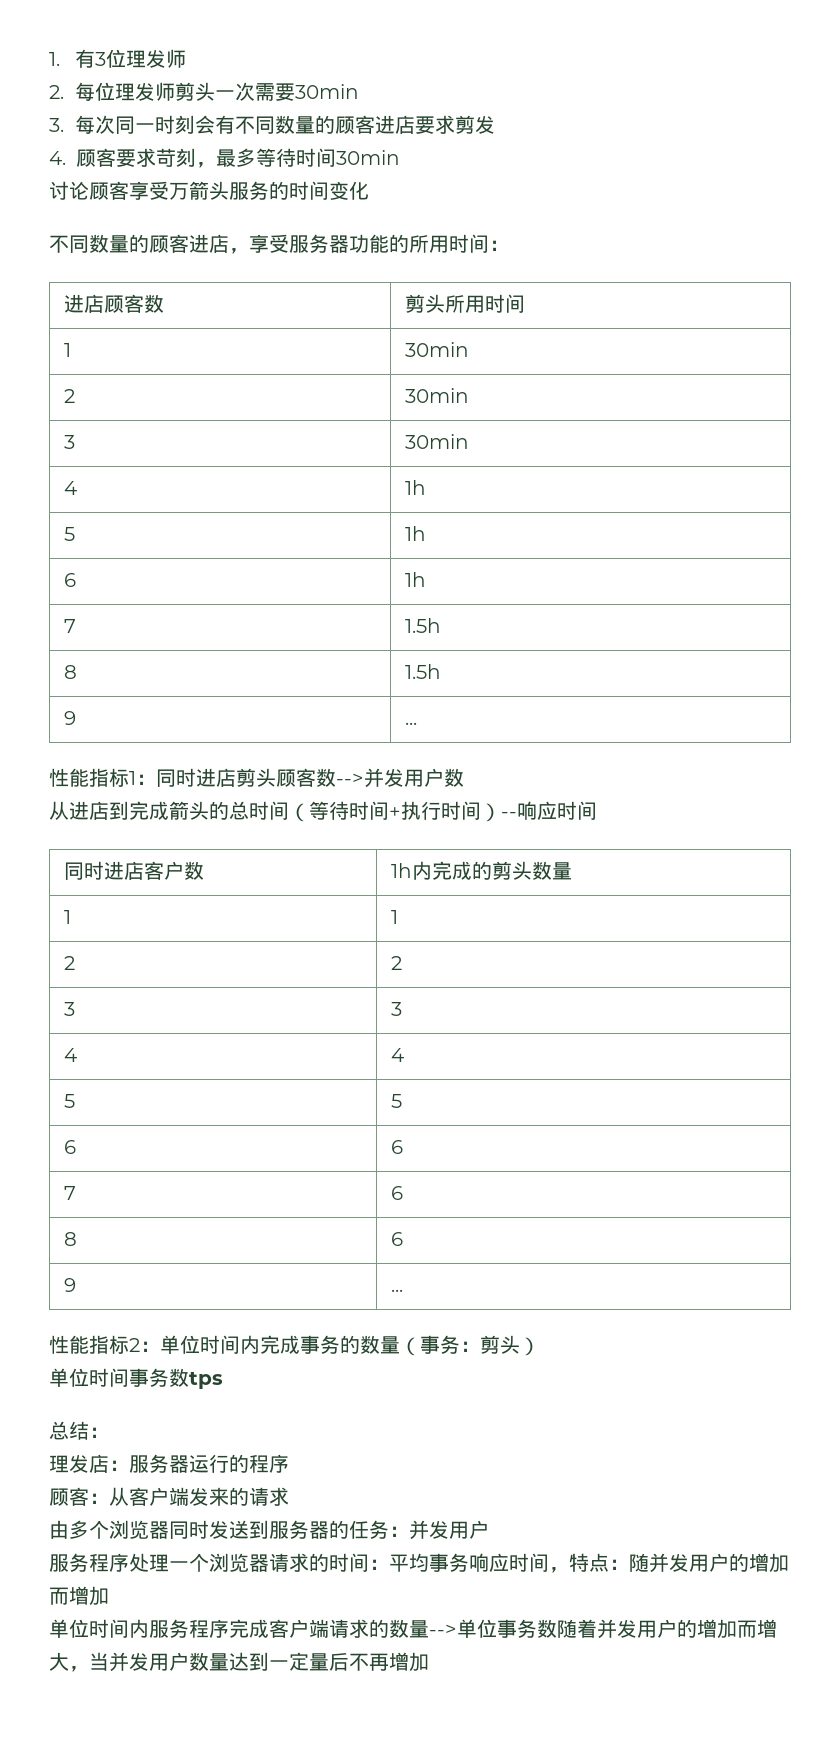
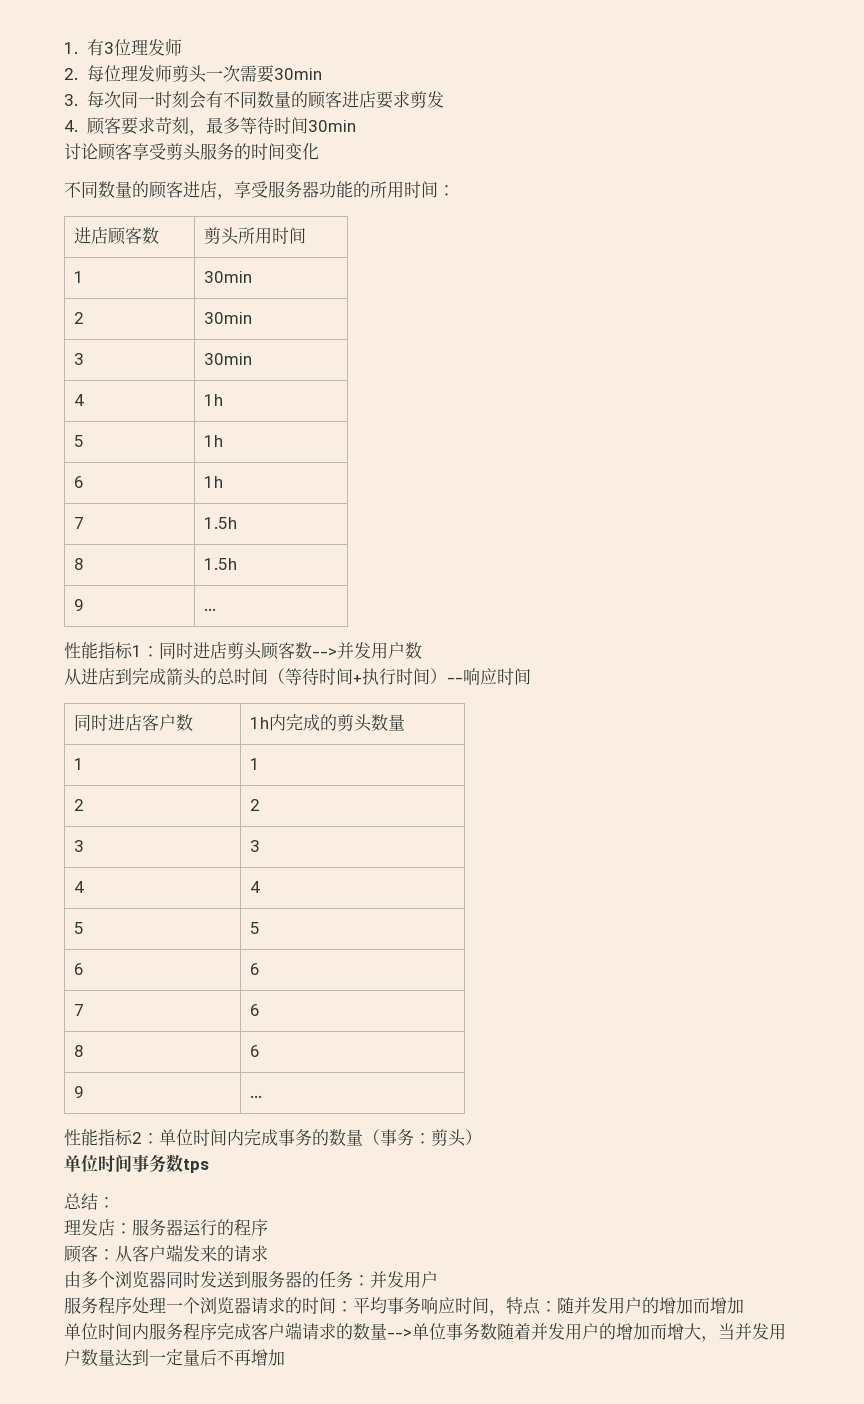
[169,181,209,200] 万箭 -> [166,143,183,160] 剪

